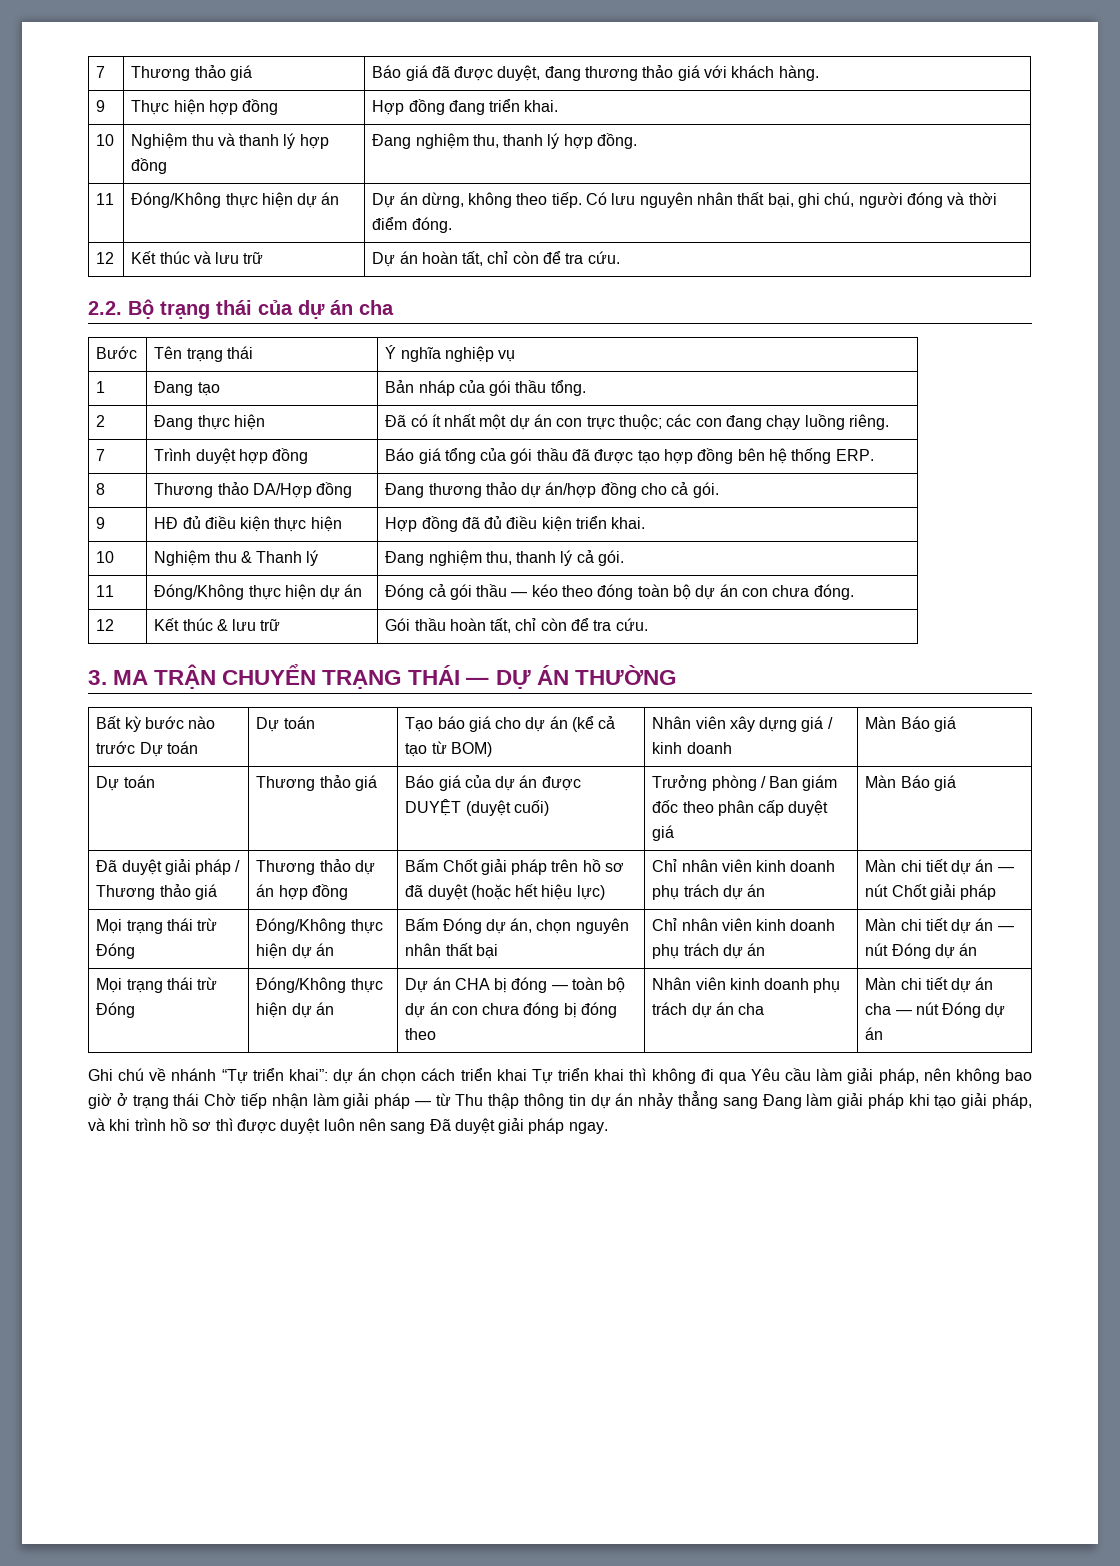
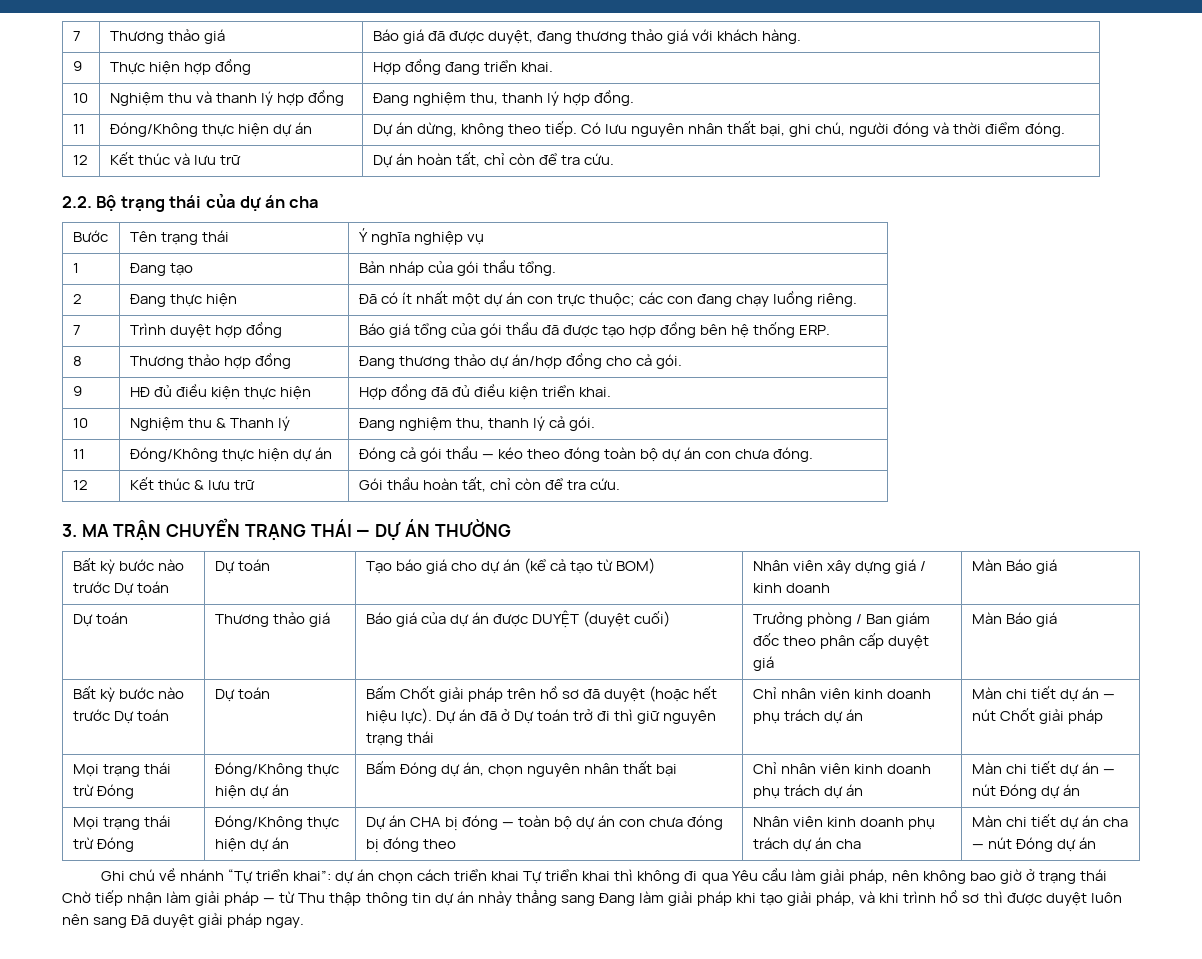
[252,483,312,498] DA/Hợp -> [223,356,251,369] hợp
[96,859,241,875] [96,884,217,900] [256,859,375,875] [256,884,348,900] Đã duyệt giải pháp / Thương thảo giá | Thương thảo dự án hợp đồng -> [72,686,184,702] [72,709,169,724] [214,687,270,702] Bất kỳ bước nào trước Dự toán | Dự toán
[576,885,605,900] lực) -> [400,708,717,724] [365,731,434,746] lực). Dự án đã ở Dự toán trở đi thì giữ nguyên trạng thái

